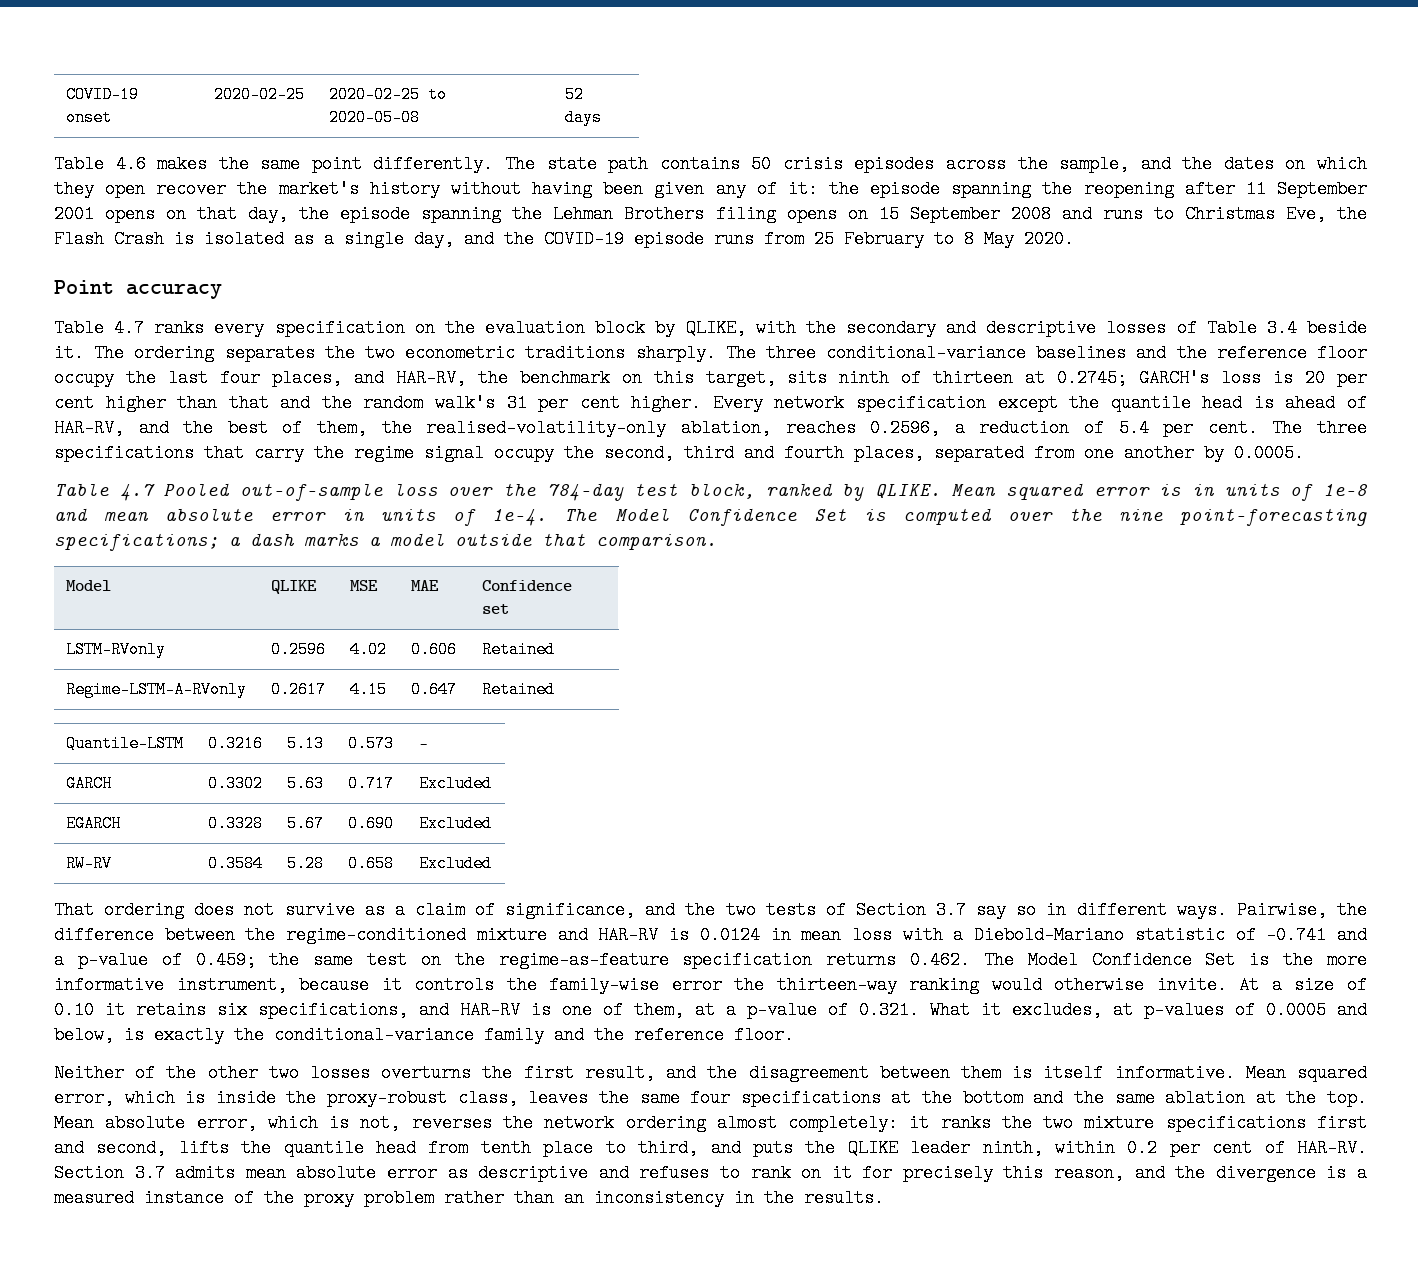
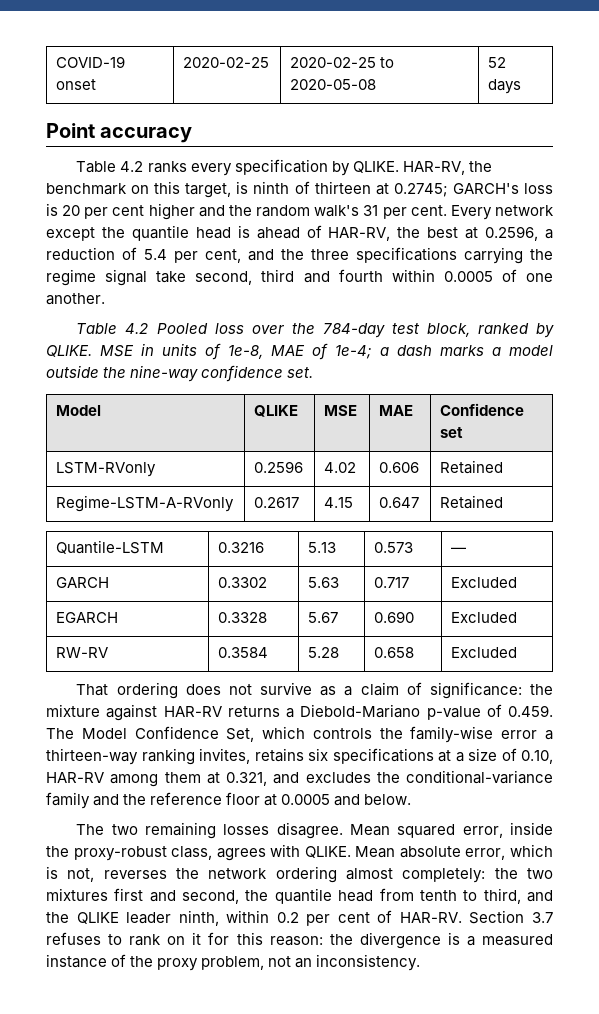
[54,155,1368,173] [54,180,1367,198] [54,205,1367,223] [54,230,1074,248] // Table 4.6 makes the same point differently. The state path contains 50 crisis episodes across the sample, and the dates on which they open recover the market's history without having been given any of it: the episode spanning the reopening after 11 September 2001 opens on that day, the episode spanning the Lehman Brothers filing opens on 15 September 2008 and runs to Christmas Eve, the Flash Crash is isolated as a single day, and the COVID-19 episode runs from 25 February to 8 May 2020. -> (522, 86) none
[114,319,145,337] 4.7 -> [120,161,144,172] 4.2
[414,319,1368,337] [54,344,1367,362] [54,369,384,387] on the evaluation block by QLIKE, with the secondary and descriptive losses of Table 3.4 beside it. The ordering separates the two econometric traditions sharply. The three conditional-variance baselines and the reference floor occupy the last four places, and -> [331,161,399,176] by QLIKE.
[787,369,828,387] sits -> [236,181,249,194] is
[177,394,269,412] than that -> (195, 211) none
[579,394,702,412] cent higher. -> [410,205,447,216] cent.
[855,394,986,412] specification -> (554, 210) none
[138,419,169,437] and -> (391, 234) none
[282,419,856,437] of them, the realised-volatility-only ablation, reaches -> [465,227,479,239] at
[1207,419,1367,437] [54,444,304,462] cent. The three specifications that carry -> [205,247,523,264] cent, and the three specifications carrying
[494,444,594,462] occupy the -> [156,271,187,283] take
[854,444,1304,462] [54,482,383,502] places, separated from one another by 0.0005. // Table 4.7 Pooled out-of-sample -> [391,269,554,282] [46,293,105,305] [76,323,208,334] within 0.0005 of one another. // Table 4.2 Pooled
[951,482,1369,501] [54,507,1367,527] [54,532,219,551] Mean squared error is in units of 1e-8 and mean absolute error in units of 1e-4. The Model Confidence Set is computed over the nine point-forecasting specifications; -> [100,343,372,360] MSE in units of 1e-8, MAE of 1e-4;
[542,532,717,550] that comparison. -> [103,365,314,382] the nine-way confidence set.
[505,901,1368,919] [54,926,1367,944] [54,951,1368,969] [54,976,402,994] significance, and the two tests of Section 3.7 say so in different ways. Pairwise, the difference between the regime-conditioned mixture and HAR-RV is 0.0124 in mean loss with a Diebold-Mariano statistic of -0.741 and a p-value of 0.459; the same test on the regime-as-feature specification returns 0.462. The Model Confidence Set is the more informative instrument, because it -> [429,682,553,699] [46,704,553,721] [46,726,306,742] significance: the mixture against HAR-RV returns a Diebold-Mariano p-value of 0.459. The Model Confidence Set, which
[734,976,765,994] the -> [545,730,553,740] a
[991,976,1367,994] [54,1001,1367,1019] [54,1026,224,1044] would otherwise invite. At a size of 0.10 it retains six specifications, and HAR-RV is one of them, at a p-value of 0.321. What it excludes, at p-values of 0.0005 and below, is exactly -> [199,748,553,764] [46,772,371,787] invites, retains six specifications at a size of 0.10, HAR-RV among them at 0.321, and excludes
[734,1026,794,1044] [54,1064,1235,1082] floor. // Neither of the other two losses overturns the first result, and the disagreement between them is itself informative. -> [226,792,412,806] [76,822,343,839] floor at 0.0005 and below. // The two remaining losses disagree.
[124,1089,206,1107] which is -> (503, 832) none
[528,1089,1367,1107] leaves the same four specifications at the bottom and the same ablation at the top. -> [216,844,351,861] agrees with QLIKE.
[909,1114,1306,1132] it ranks the two mixture specifications -> [494,868,553,879] [46,888,108,901] the two mixtures
[178,1139,229,1157] lifts -> (240, 897) none
[543,1139,594,1157] place -> (457, 895) none
[752,1139,793,1157] puts -> (554, 896) none
[175,1164,629,1182] admits mean absolute error as descriptive and -> (554, 917) none
[902,1164,1165,1182] precisely this reason, and -> [236,932,323,946] this reason:
[364,1189,884,1207] problem rather than an inconsistency in the results. -> [201,954,421,971] problem, not an inconsistency.

